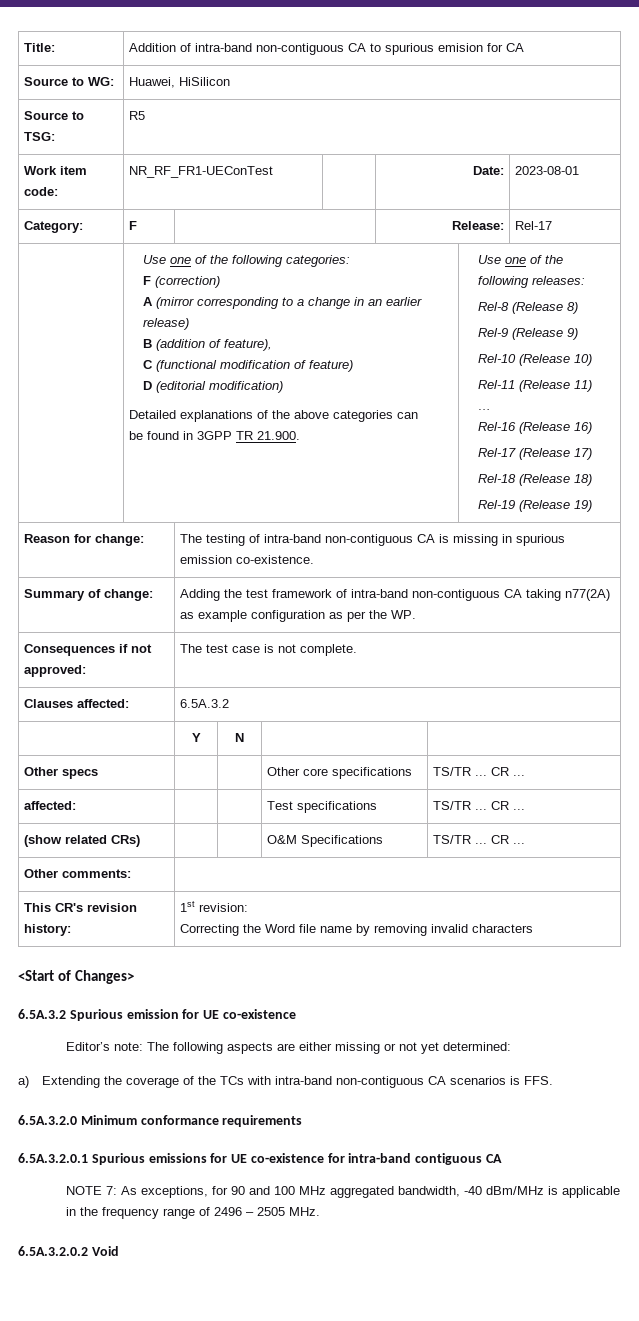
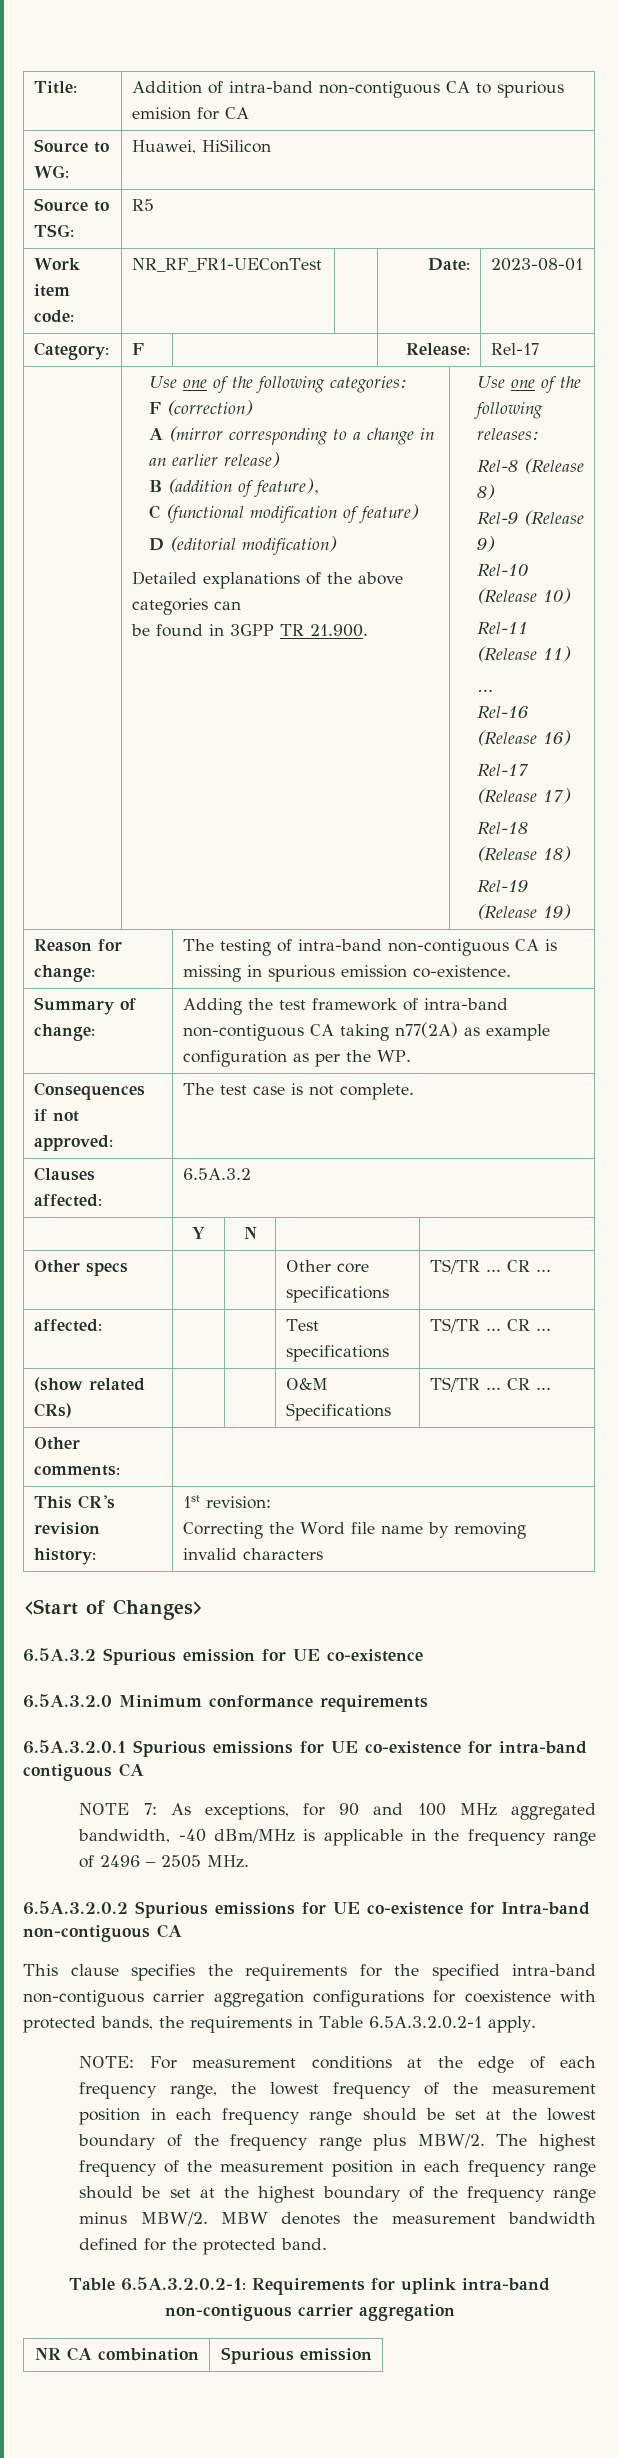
[66,1042,512,1054] [18,1076,554,1088] // Editor’s note: The following aspects are either missing or not yet determined: // a) Extending the coverage of the TCs with intra-band non-contiguous CA scenarios is FFS. -> (423, 1655) none
[91,1246,119,1256] Void -> [135,1901,590,1918] [23,1924,182,1942] [23,1964,596,1981] [23,1990,596,2007] [23,2016,536,2033] [79,2056,596,2073] [79,2082,596,2099] [79,2108,596,2125] [78,2134,596,2151] [79,2160,596,2177] [79,2186,596,2203] [79,2212,596,2226] [79,2238,328,2255] [69,2277,550,2295] [164,2304,455,2321] [34,2347,199,2361] [220,2347,372,2364] Spurious emissions for UE co-existence for Intra-band non-contiguous CA // This clause specifies the requirements for the specified intra-band non-contiguous carrier aggregation configurations for coexistence with protected bands, the requirements in Table 6.5A.3.2.0.2-1 apply. // NOTE: For measurement conditions at the edge of each frequency range, the lowest frequency of the measurement position in each frequency range should be set at the lowest boundary of the frequency range plus MBW/2. The highest frequency of the measurement position in each frequency range should be set at the highest boundary of the frequency range minus MBW/2. MBW denotes the measurement bandwidth defined for the protected band. // Table 6.5A.3.2.0.2-1: Requirements for uplink intra-band non-contiguous carrier aggregation // NR CA combination | Spurious emission

